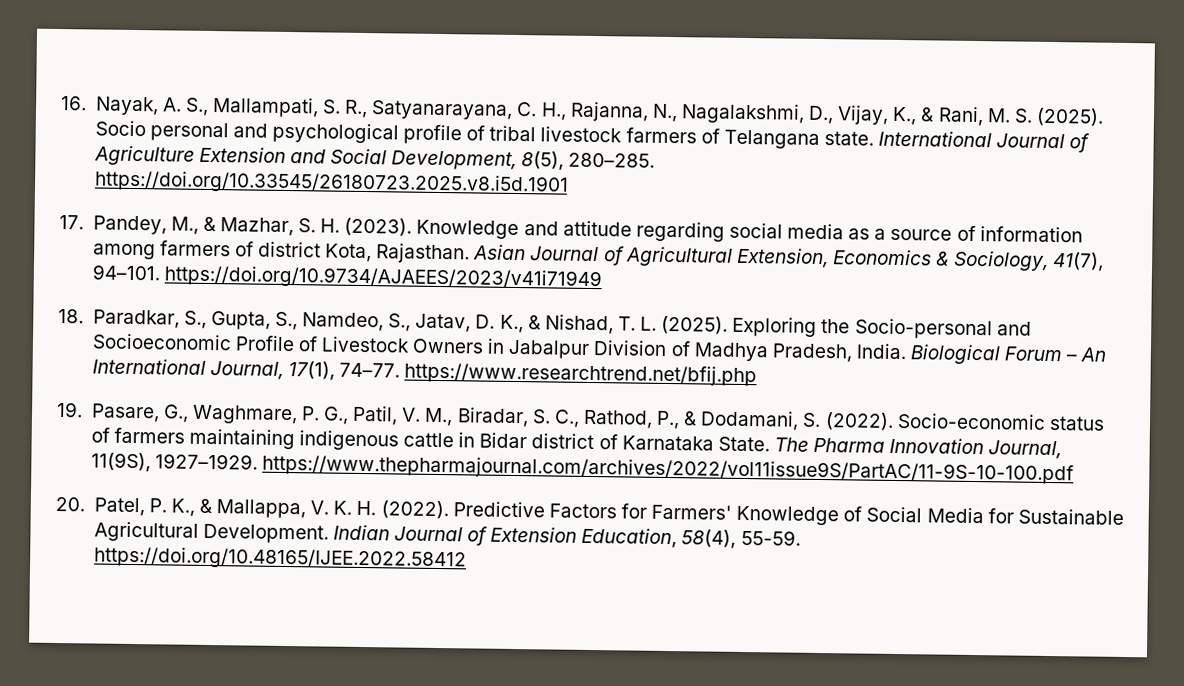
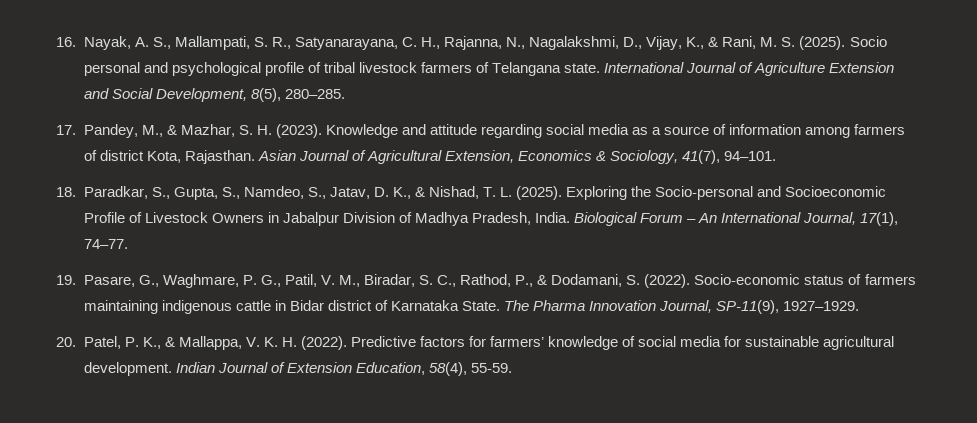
[93,170,569,196] https://doi.org/10.33545/26180723.2025.v8.i5d.1901 -> (345, 94) none
[163,265,602,291] https://doi.org/10.9734/AJAEES/2023/v41i71949 -> (777, 156) none
[404,362,758,387] https://www.researchtrend.net/bfij.php -> (128, 244) none
[90,452,151,473] 11(9S), -> [716,300,780,314] SP-11(9),
[261,454,1074,485] https://www.thepharmajournal.com/archives/2022/vol11issue9S/PartAC/11-9S-10-100.pdf -> (860, 306) none
[548,503,1124,526] [93,521,329,544] Factors for Farmers' Knowledge of Social Media for Sustainable Agricultural Development. -> [420,336,895,350] [83,362,172,376] factors for farmers’ knowledge of social media for sustainable agricultural development.
[93,546,467,571] https://doi.org/10.48165/IJEE.2022.58412 -> (512, 368) none

